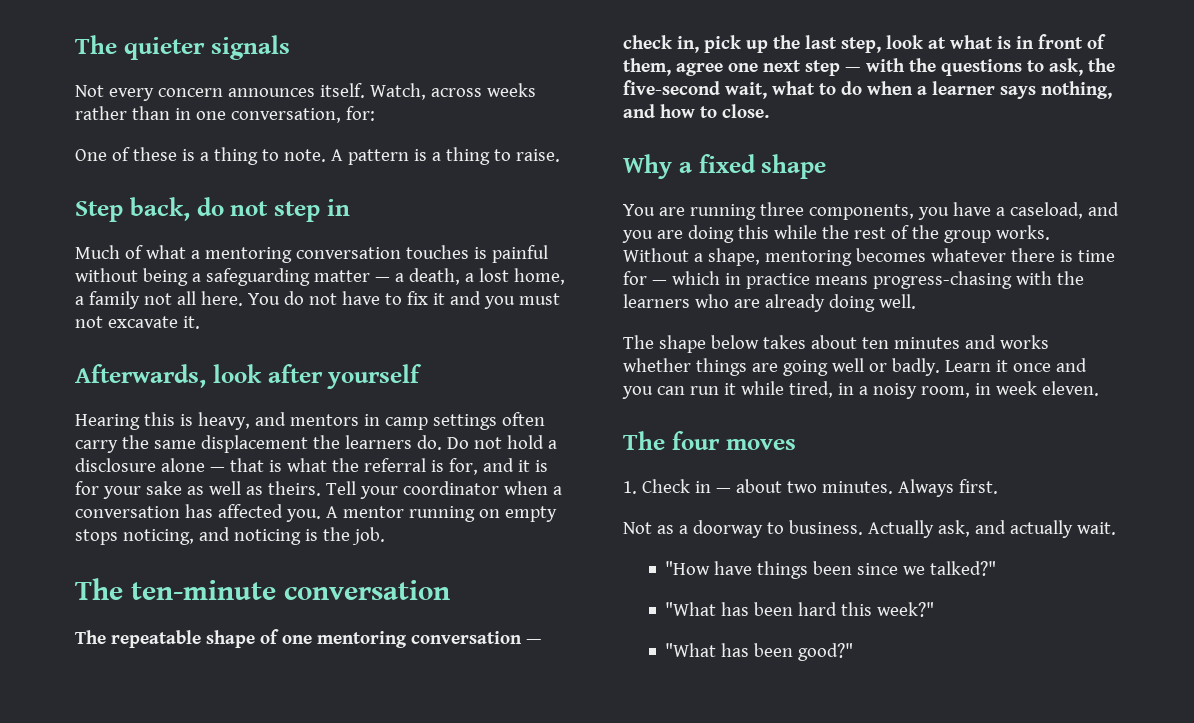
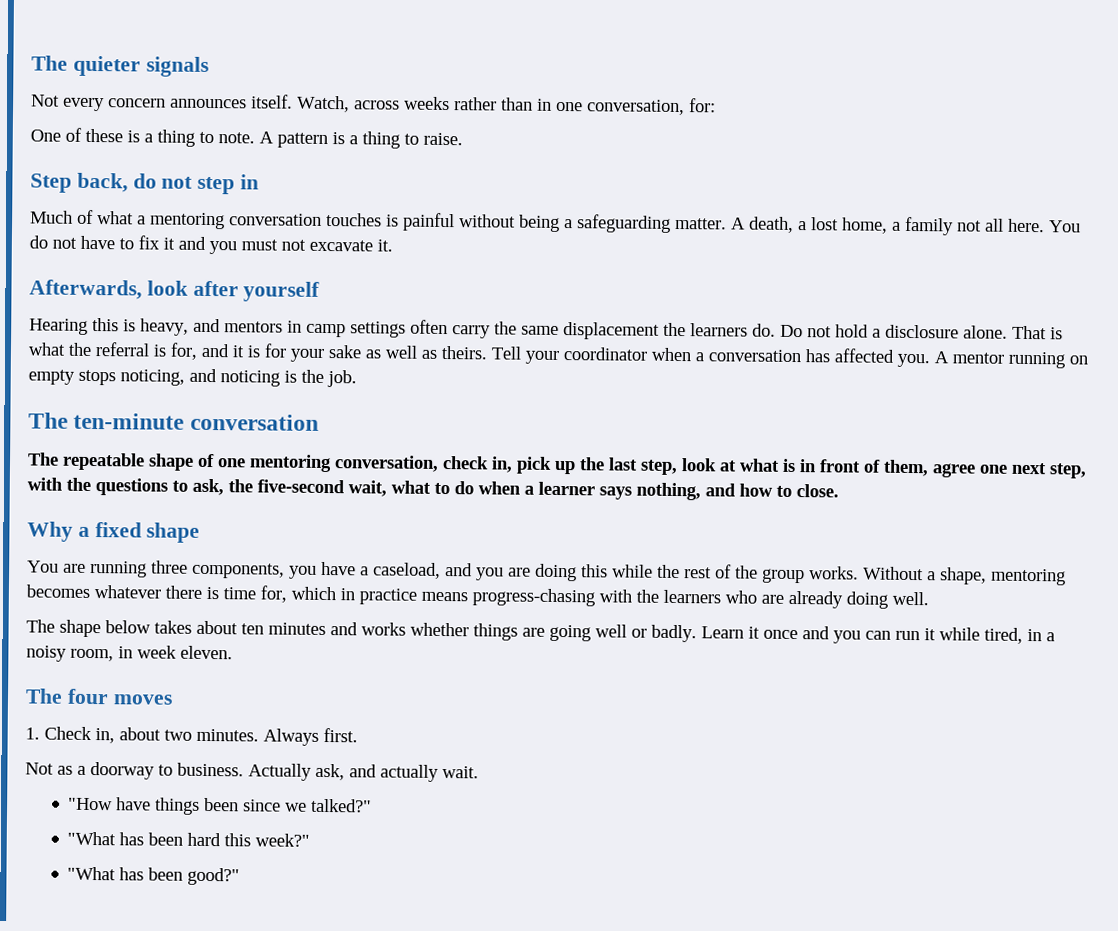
[313,270,404,282] matter — a -> [675,217,746,230] matter. A
[160,458,264,472] alone — that -> [963,325,1047,340] alone. That
[410,631,542,644] conversation — -> [334,455,439,472] conversation,
[804,60,861,76] step — -> [1049,463,1087,479] step,
[623,271,667,285] for — -> [260,585,287,603] for,
[694,481,731,493] in — -> [95,728,115,744] in,

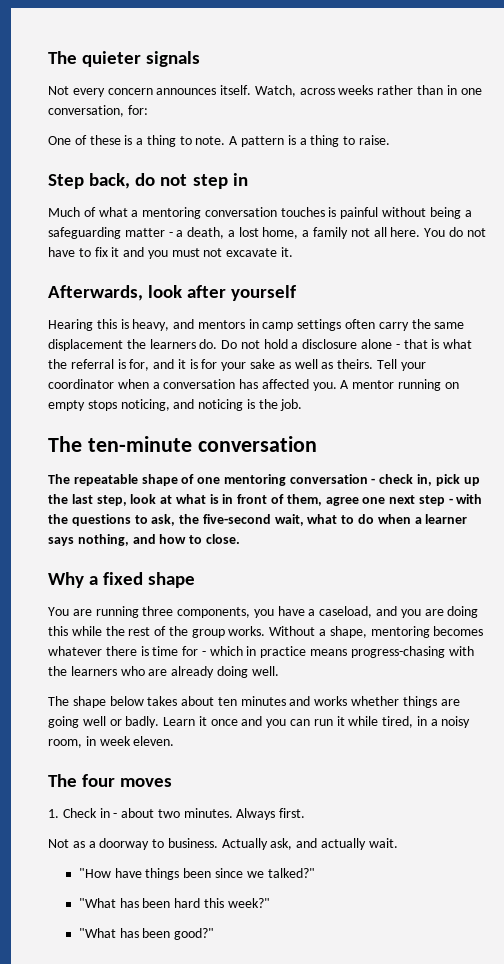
[675,217,746,230] matter. A -> [124,228,184,237] matter - a
[963,325,1047,340] alone. That -> [361,339,428,349] alone - that
[334,455,439,472] conversation, -> [289,474,376,484] conversation -
[1049,463,1087,479] step, -> [418,495,453,506] step -
[260,585,287,603] for, -> [182,646,206,656] for -
[95,728,115,744] in, -> [99,808,118,818] in -

